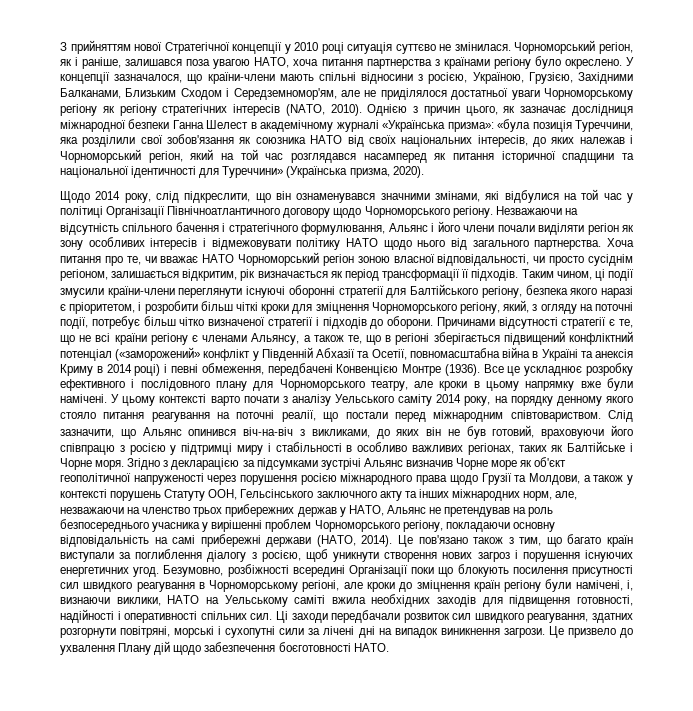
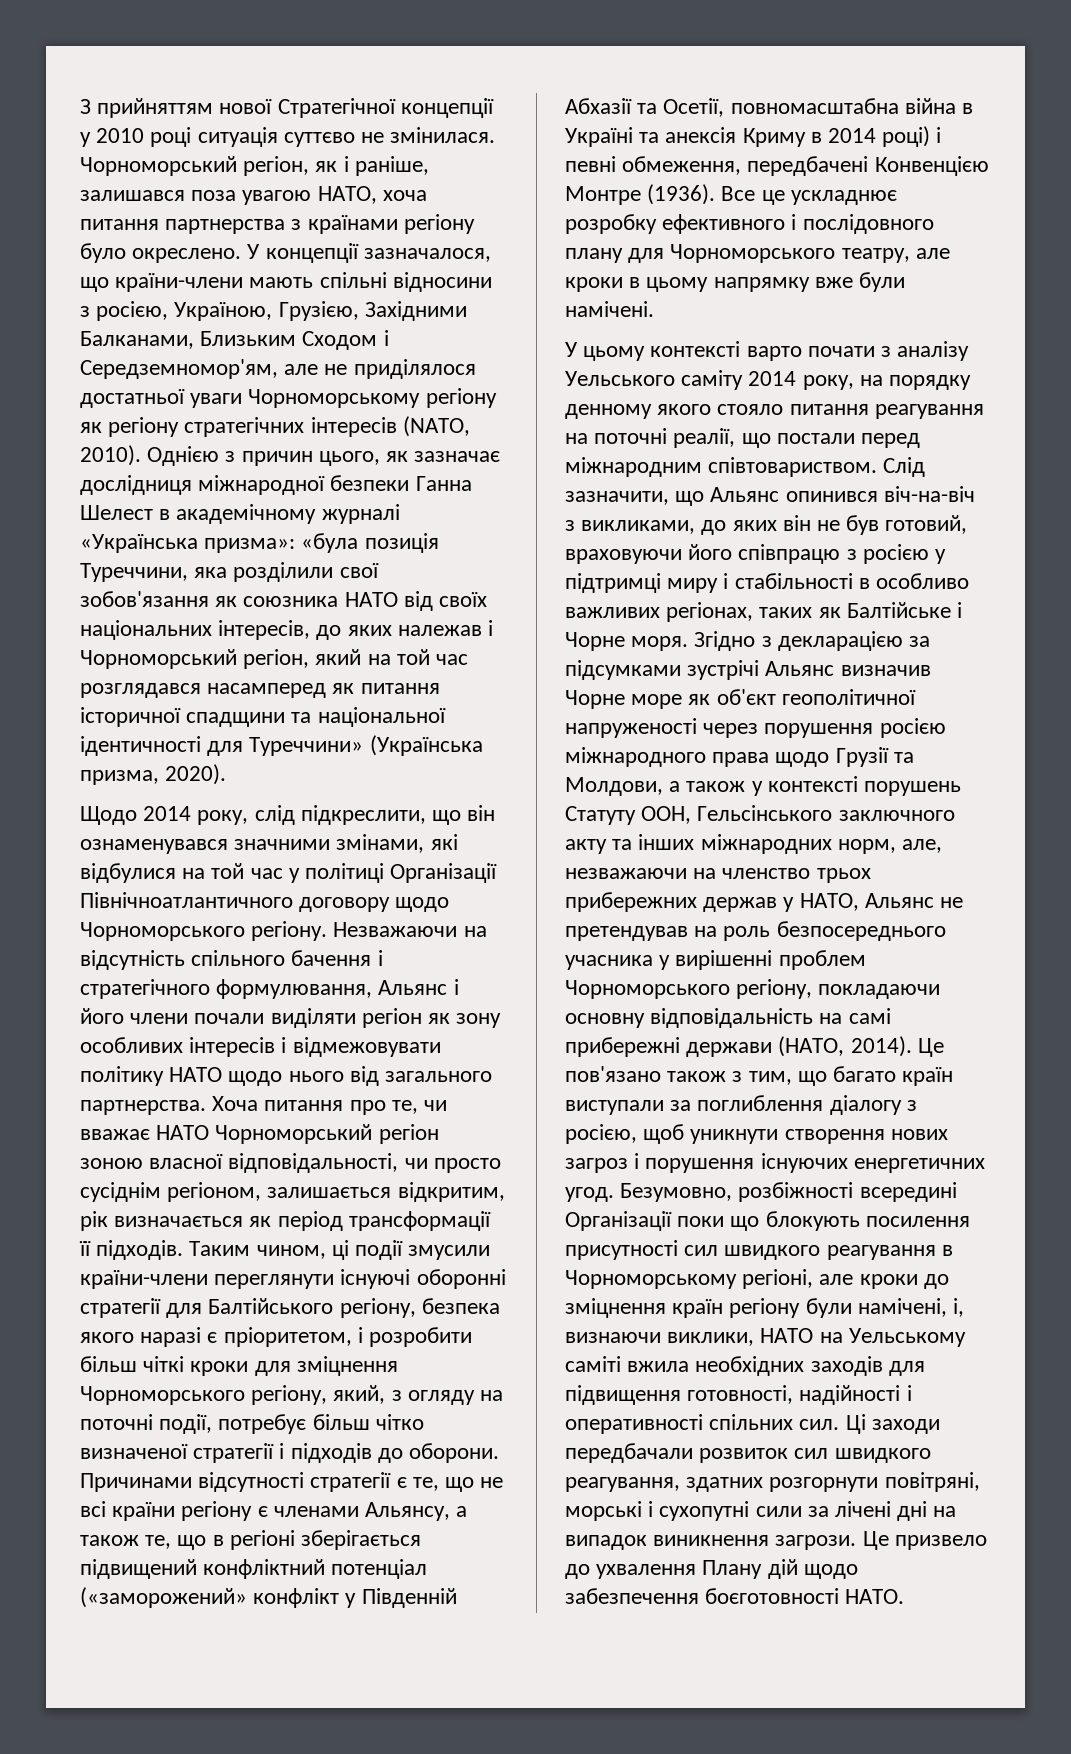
(107, 398) none -> (654, 309) //

